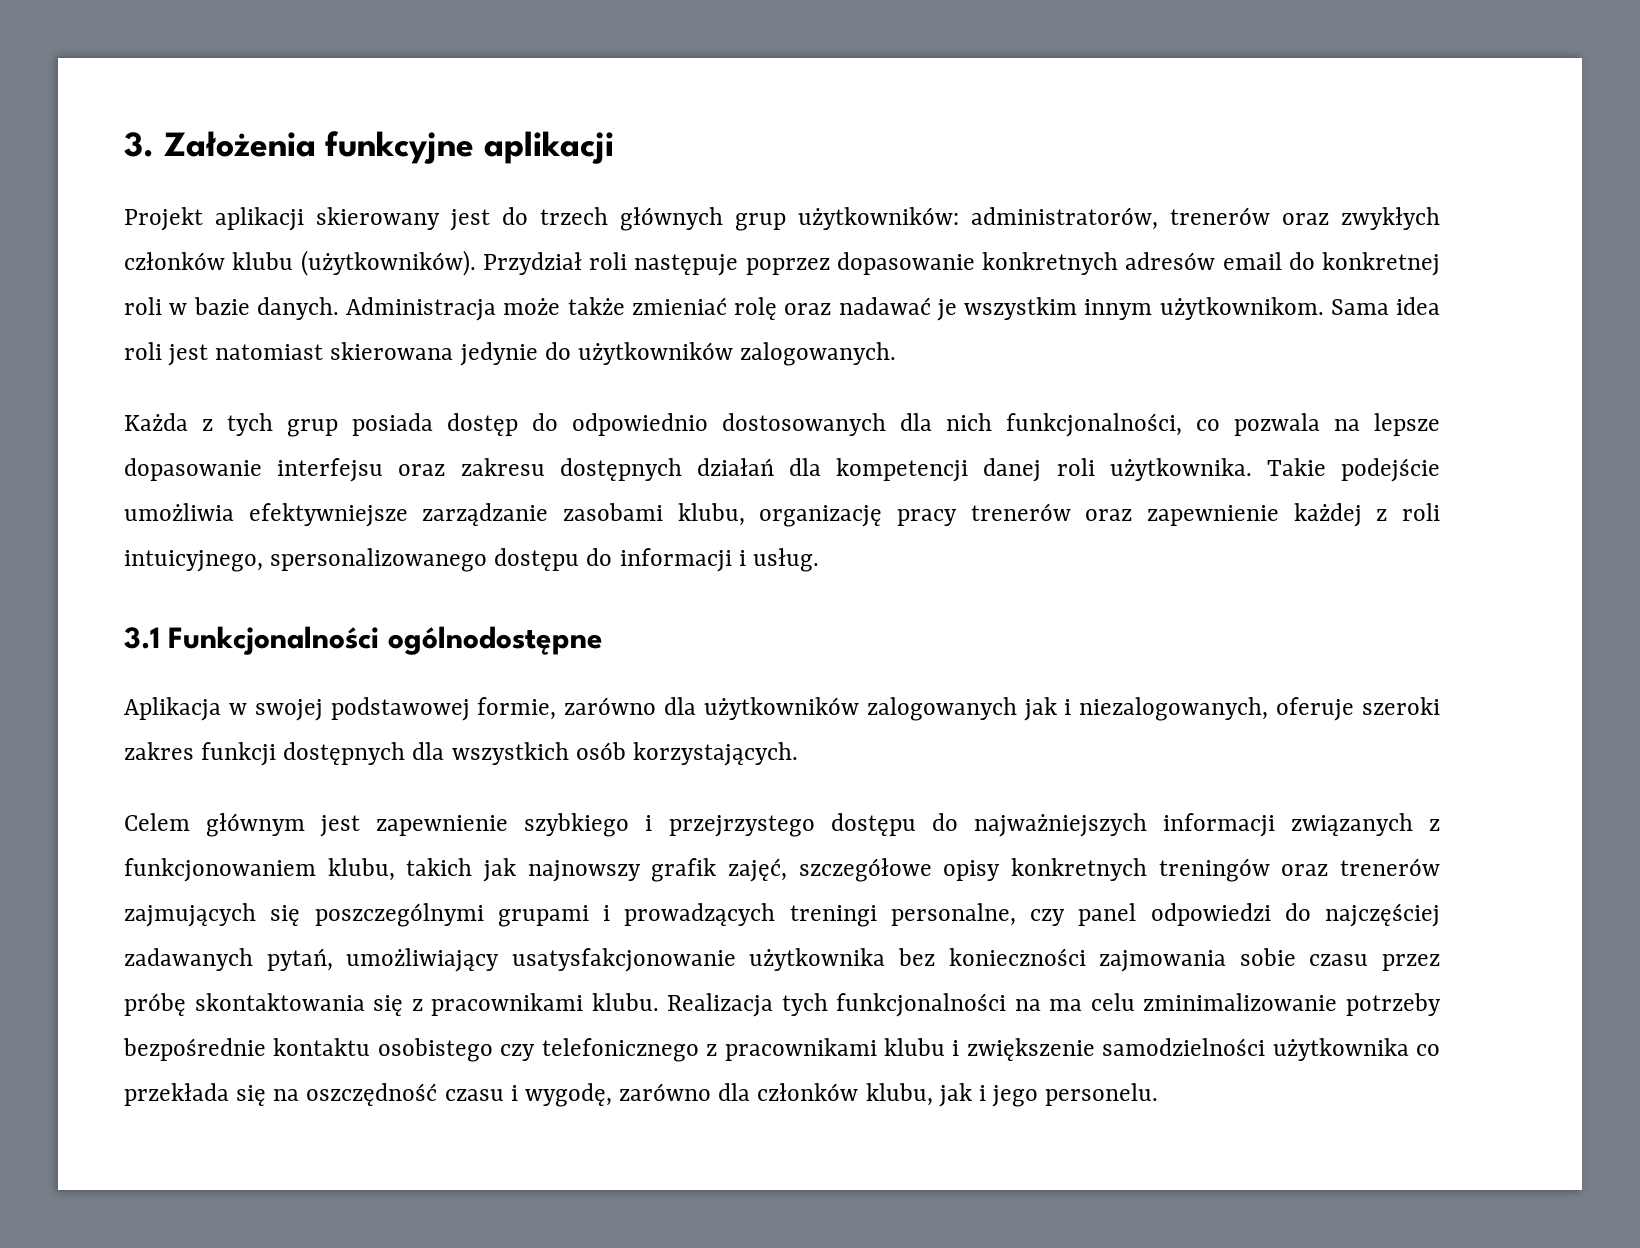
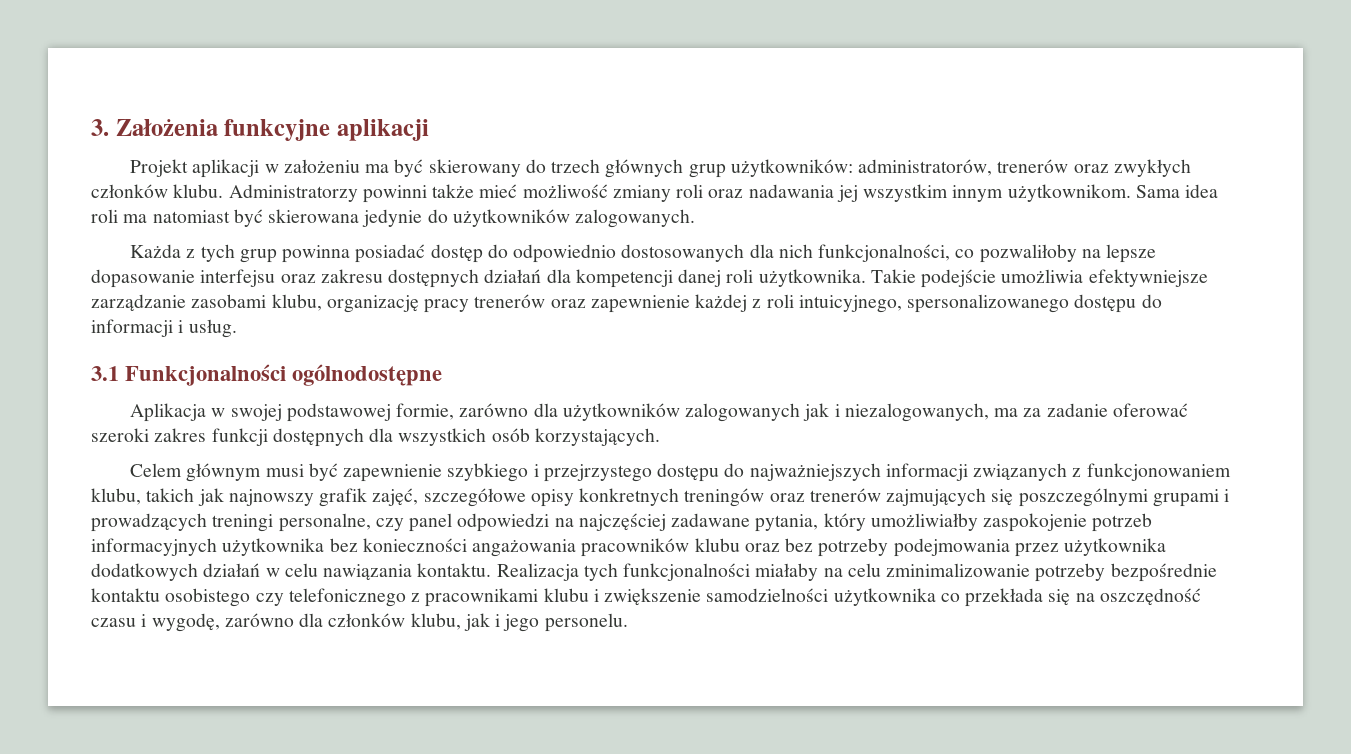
[316,207,490,231] skierowany jest -> [264,159,521,177] w założeniu ma być skierowany
[232,250,1440,276] [124,297,957,321] klubu (użytkowników). Przydział roli następuje poprzez dopasowanie konkretnych adresów email do konkretnej roli w bazie danych. Administracja może także zmieniać rolę oraz nadawać je -> [173,184,858,203] klubu. Administratorzy powinni także mieć możliwość zmiany roli oraz nadawania jej
[168,344,324,366] jest natomiast -> [123,209,263,227] ma natomiast być
[352,413,433,436] posiada -> [282,244,426,263] powinna posiadać
[1234,413,1320,436] pozwala -> [979,244,1077,263] pozwaliłoby
[1276,697,1355,721] oferuje -> [994,403,1188,417] ma za zadanie oferować
[320,815,361,837] jest -> [265,463,338,481] musi być
[1284,903,1440,927] [124,948,1440,972] [124,993,659,1016] do najczęściej zadawanych pytań, umożliwiający usatysfakcjonowanie użytkownika bez konieczności zajmowania sobie czasu przez próbę skontaktowania się z pracownikami klubu. -> [554,513,1153,532] [91,538,1167,557] [91,563,492,581] na najczęściej zadawane pytania, który umożliwiałby zaspokojenie potrzeb informacyjnych użytkownika bez konieczności angażowania pracowników klubu oraz bez potrzeby podejmowania przez użytkownika dodatkowych działań w celu nawiązania kontaktu.
[1014,999,1083,1011] na ma -> [755,563,843,581] miałaby na

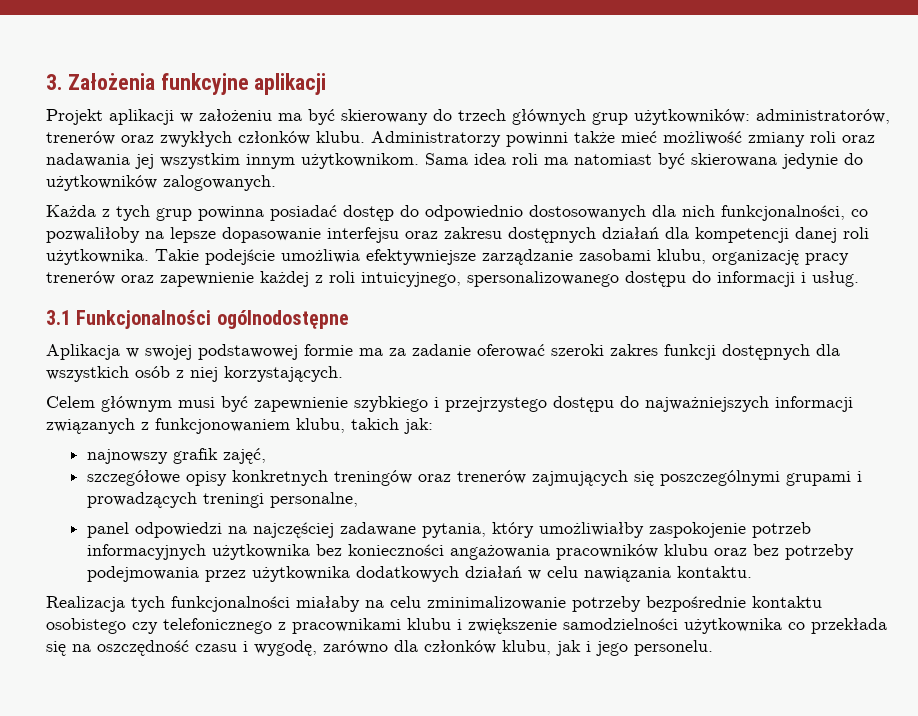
[396,403,989,422] formie, zarówno dla użytkowników zalogowanych jak i niezalogowanych, -> [304,344,353,356] formie
(530, 435) none -> [176,367,218,382] z niej
[197,488,224,506] jak -> [404,418,433,434] jak: //
(419, 497) none -> (266, 456) //
[375,518,404,531] czy -> (358, 500) //
(492, 570) none -> (752, 572) //

